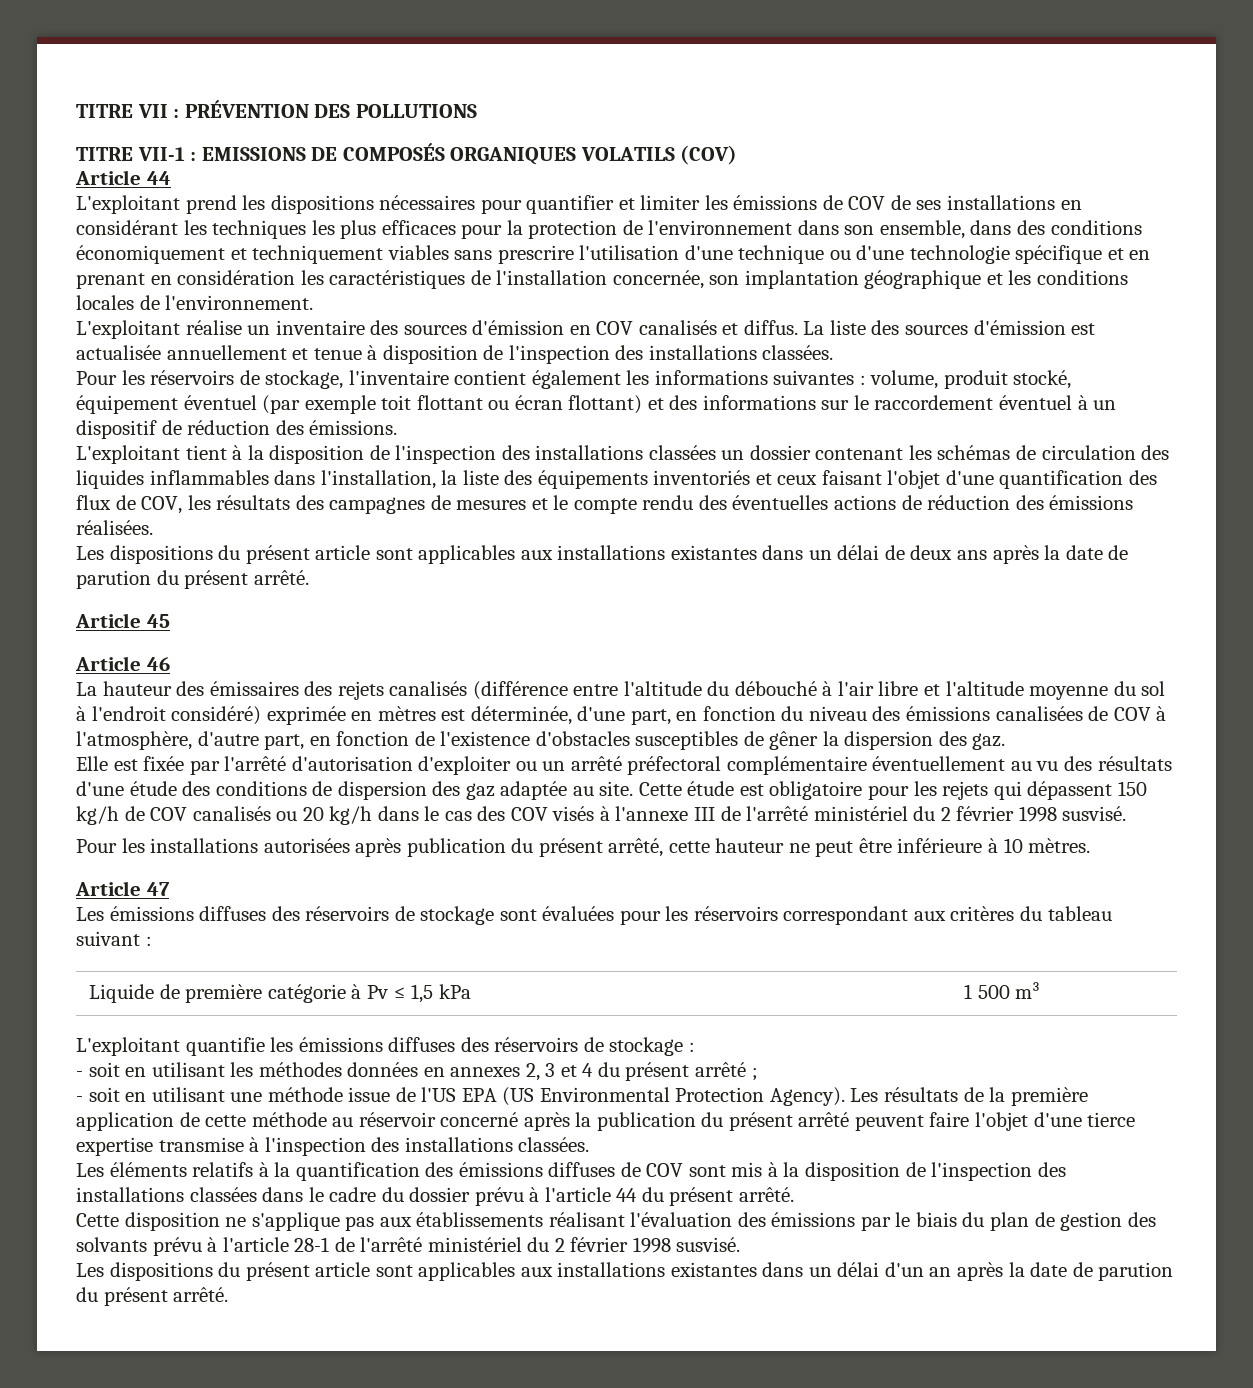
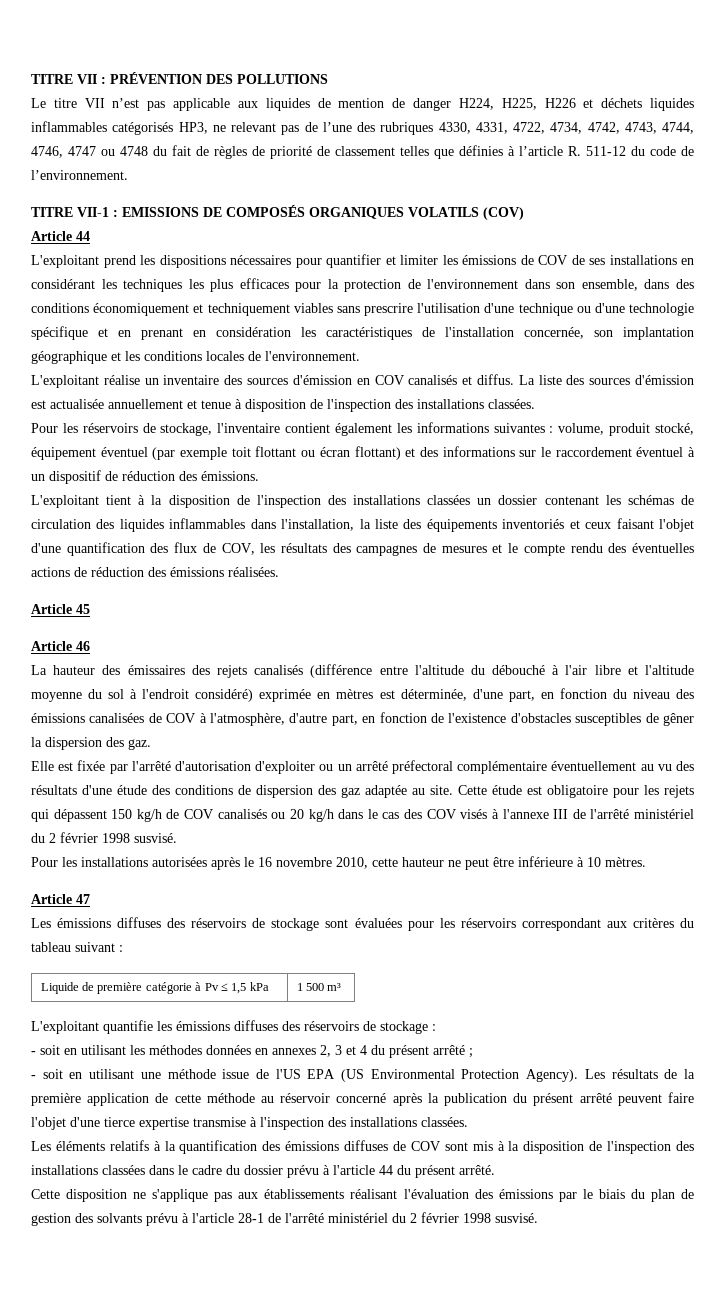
(477, 111) none -> [31,98,695,111] [31,121,694,135] [31,145,694,159] [31,170,128,180] // Le titre VII n’est pas applicable aux liquides de mention de danger H224, H225, H226 et déchets liquides inflammables catégorisés HP3, ne relevant pas de l’une des rubriques 4330, 4331, 4722, 4734, 4742, 4743, 4744, 4746, 4747 ou 4748 du fait de règles de priorité de classement telles que définies à l’article R. 511-12 du code de l’environnement.
[76,545,1129,564] [76,570,309,589] // Les dispositions du présent article sont applicables aux installations existantes dans un délai de deux ans après la date de parution du présent arrêté. -> (279, 572) none
[406,838,664,857] publication du présent arrêté, -> [244,857,368,869] le 16 novembre 2010,
[76,1262,1174,1281] [76,1287,229,1306] // Les dispositions du présent article sont applicables aux installations existantes dans un délai d'un an après la date de parution du présent arrêté. -> (538, 1218) none

